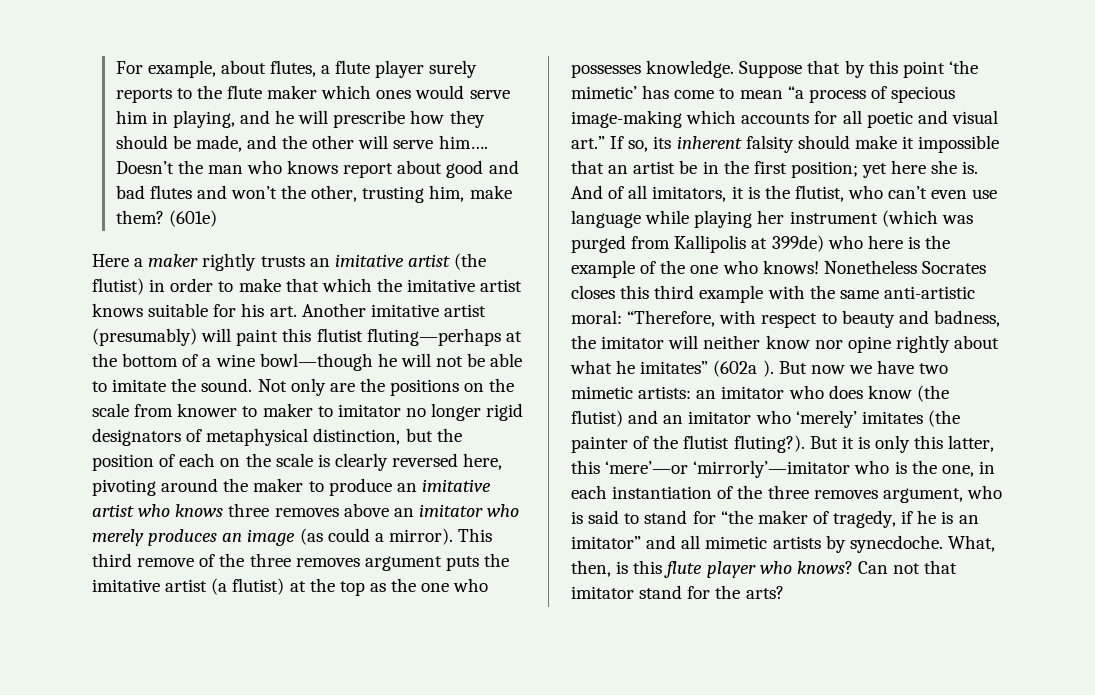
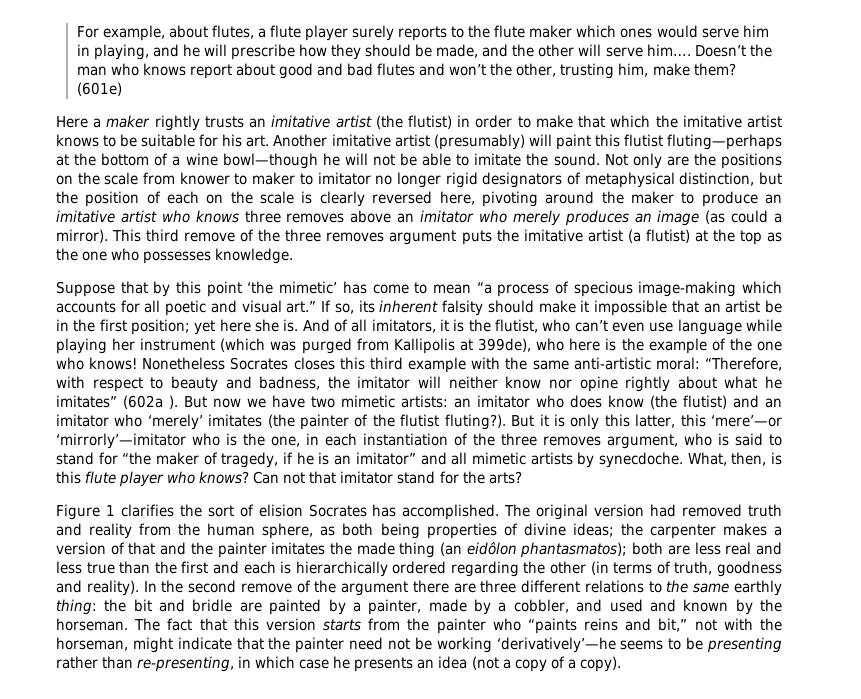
(143, 310) none -> [103,134,138,147] to be
(735, 69) none -> (294, 256) //
[771,235,824,252] 399de) -> [478,338,532,352] 399de),
(784, 592) none -> [56,504,783,520] [56,523,782,539] [56,542,783,558] [56,561,783,577] [56,580,782,596] [56,599,782,615] [56,618,782,634] [56,637,783,653] [56,656,621,672] // Figure 1 clarifies the sort of elision Socrates has accomplished. The original version had removed truth and reality from the human sphere, as both being properties of divine ideas; the carpenter makes a version of that and the painter imitates the made thing (an eidôlon phantasmatos); both are less real and less true than the first and each is hierarchically ordered regarding the other (in terms of truth, goodness and reality). In the second remove of the argument there are three different relations to the same earthly thing: the bit and bridle are painted by a painter, made by a cobbler, and used and known by the horseman. The fact that this version starts from the painter who “paints reins and bit,” not with the horseman, might indicate that the painter need not be working ‘derivatively’—he seems to be presenting rather than re-presenting, in which case he presents an idea (not a copy of a copy).

